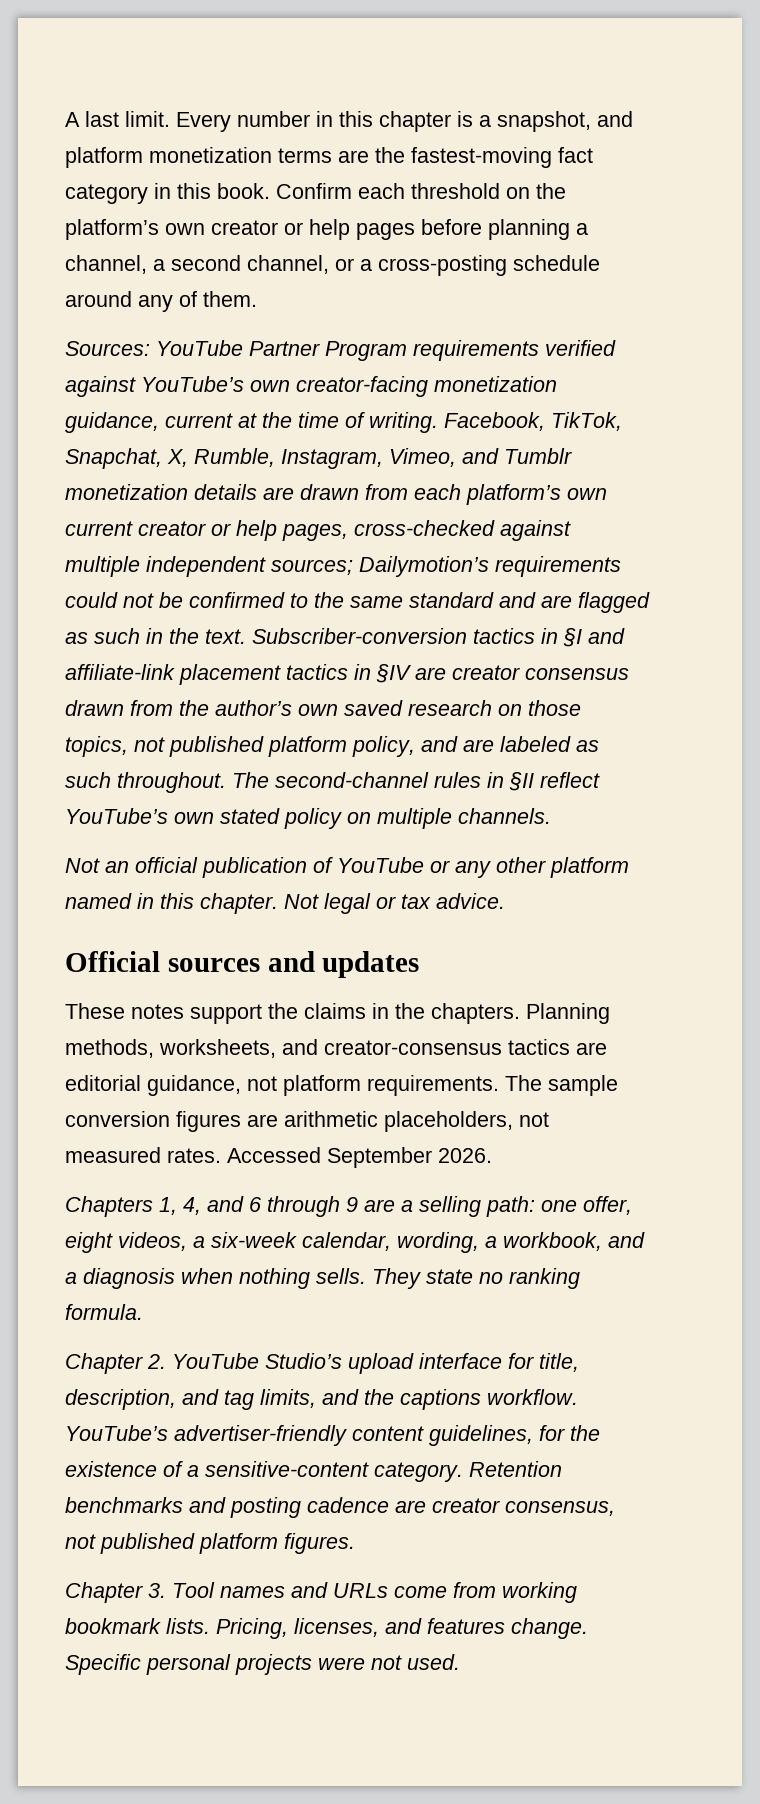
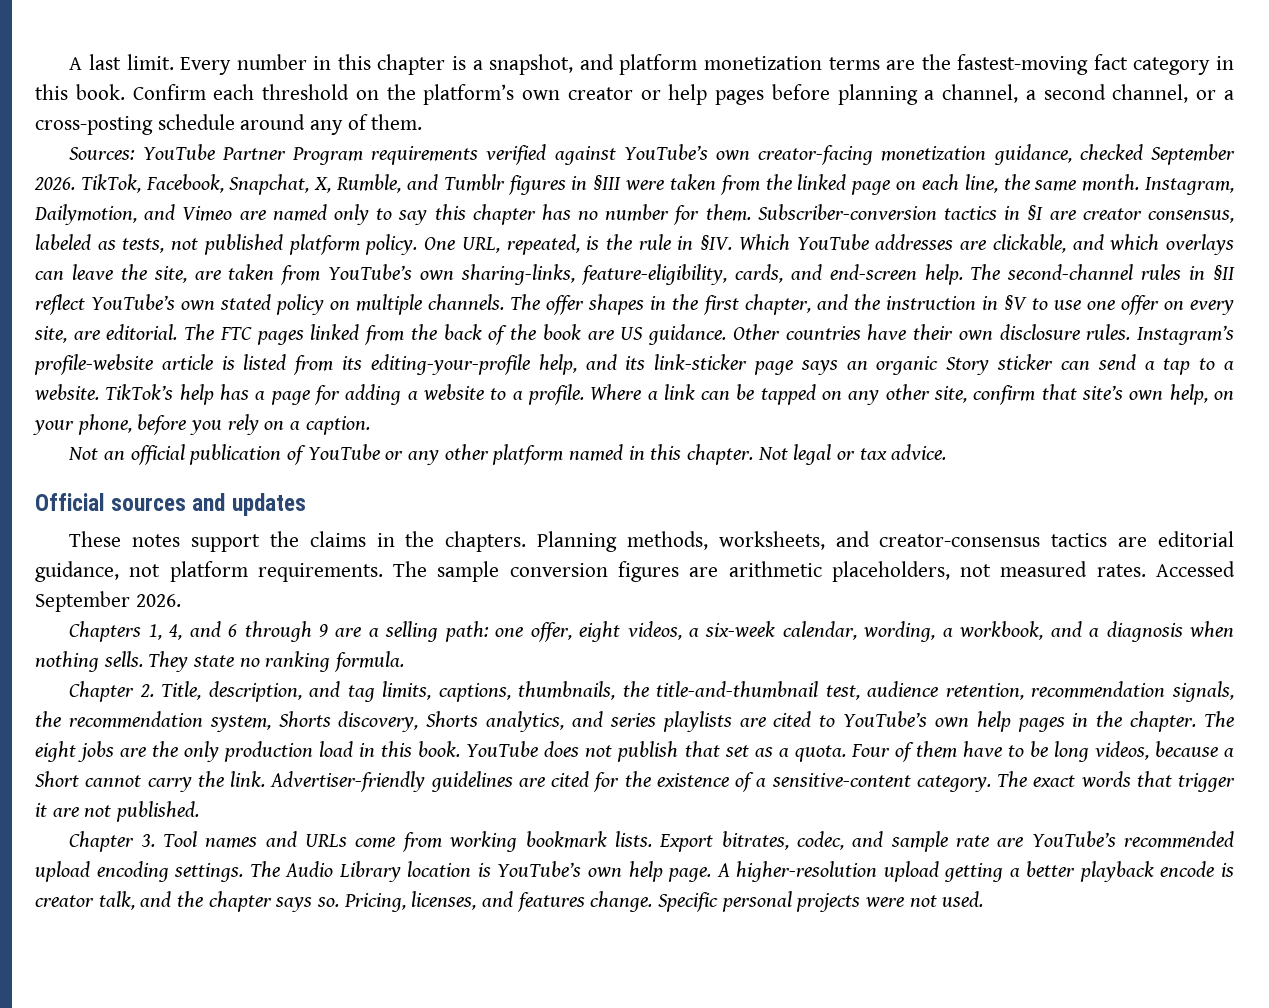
[165,412,622,433] [65,448,572,469] [65,484,607,505] [65,520,571,541] [65,556,621,577] [65,592,650,613] [65,628,625,647] [65,664,629,685] [65,700,581,716] [65,736,599,757] [65,772,226,793] current at the time of writing. Facebook, TikTok, Snapchat, X, Rumble, Instagram, Vimeo, and Tumblr monetization details are drawn from each platform’s own current creator or help pages, cross-checked against multiple independent sources; Dailymotion’s requirements could not be confirmed to the same standard and are flagged as such in the text. Subscriber-conversion tactics in §I and affiliate-link placement tactics in §IV are creator consensus drawn from the author’s own saved research on those topics, not published platform policy, and are labeled as such throughout. -> [1079,144,1235,165] [34,174,1235,195] [34,204,1234,225] [35,234,1235,255] [35,264,963,285] checked September 2026. TikTok, Facebook, Snapchat, X, Rumble, and Tumblr figures in §III were taken from the linked page on each line, the same month. Instagram, Dailymotion, and Vimeo are named only to say this chapter has no number for them. Subscriber-conversion tactics in §I are creator consensus, labeled as tests, not published platform policy. One URL, repeated, is the rule in §IV. Which YouTube addresses are clickable, and which overlays can leave the site, are taken from YouTube’s own sharing-links, feature-eligibility, cards, and end-screen help.
(551, 816) none -> [510,294,1234,315] [34,324,1234,345] [34,354,1235,375] [34,384,1234,405] [33,414,370,435] The offer shapes in the first chapter, and the instruction in §V to use one offer on every site, are editorial. The FTC pages linked from the back of the book are US guidance. Other countries have their own disclosure rules. Instagram’s profile-website article is listed from its editing-your-profile help, and its link-sticker page says an organic Story sticker can send a tap to a website. TikTok’s help has a page for adding a website to a profile. Where a link can be tapped on any other site, confirm that site’s own help, on your phone, before you rely on a caption.
[172,1353,579,1374] [65,1389,578,1410] [65,1425,533,1446] YouTube Studio’s upload interface for title, description, and tag limits, and the captions workflow. YouTube’s advertiser-friendly content guidelines, -> [161,681,1234,702] [35,711,1234,732] [35,741,1235,762] [35,771,589,792] Title, description, and tag limits, captions, thumbnails, the title-and-thumbnail test, audience retention, recommendation signals, the recommendation system, Shorts discovery, Shorts analytics, and series playlists are cited to YouTube’s own help pages in the chapter. The eight jobs are the only production load in this book. YouTube does not publish that set as a quota. Four of them have to be long videos, because a Short cannot carry the link. Advertiser-friendly guidelines are cited
[469,1461,562,1477] [65,1497,615,1518] [65,1533,355,1554] Retention benchmarks and posting cadence are creator consensus, not published platform figures. -> [997,771,1235,792] [35,801,200,822] The exact words that trigger it are not published.
(210, 1626) none -> [659,831,1234,852] [35,861,1234,882] [35,891,340,912] Export bitrates, codec, and sample rate are YouTube’s recommended upload encoding settings. The Audio Library location is YouTube’s own help page. A higher-resolution upload getting a better playback encode is creator talk, and the chapter says so.

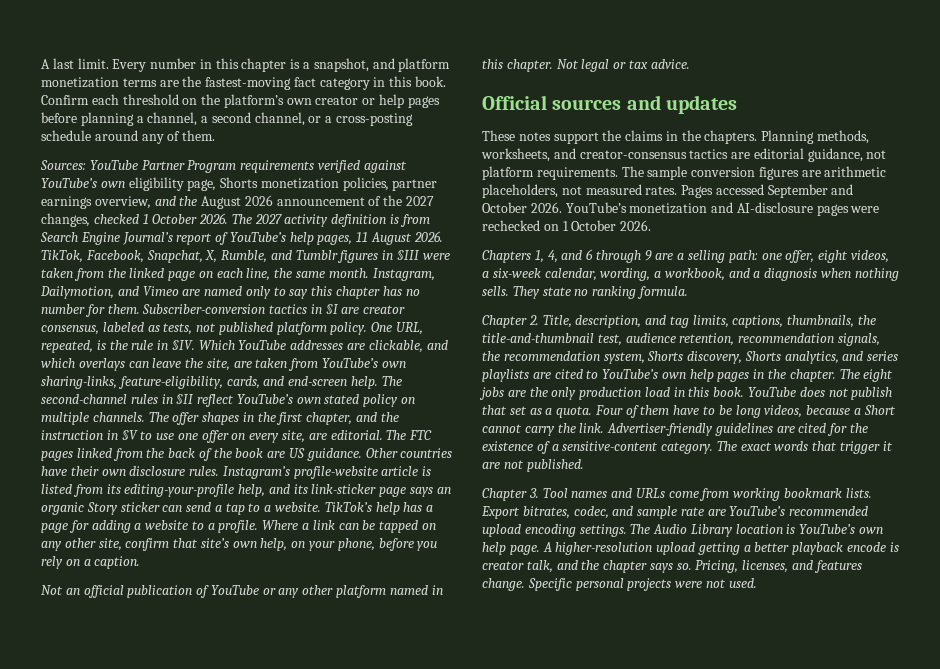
[758,144,1235,165] creator-facing monetization guidance, checked September -> [128,177,438,191] [41,195,435,209] [41,213,430,227] [40,232,413,245] eligibility page, Shorts monetization policies, partner earnings overview, and the August 2026 announcement of the 2027 changes, checked 1 October 2026. The 2027 activity definition is from Search Engine Journal’s report of YouTube’s help pages, 11 August
[1155,561,1235,577] [35,591,130,612] Accessed September -> [681,184,854,198] [482,202,880,216] [482,220,617,231] Pages accessed September and October 2026. YouTube’s monetization and AI-disclosure pages were rechecked on 1 October

